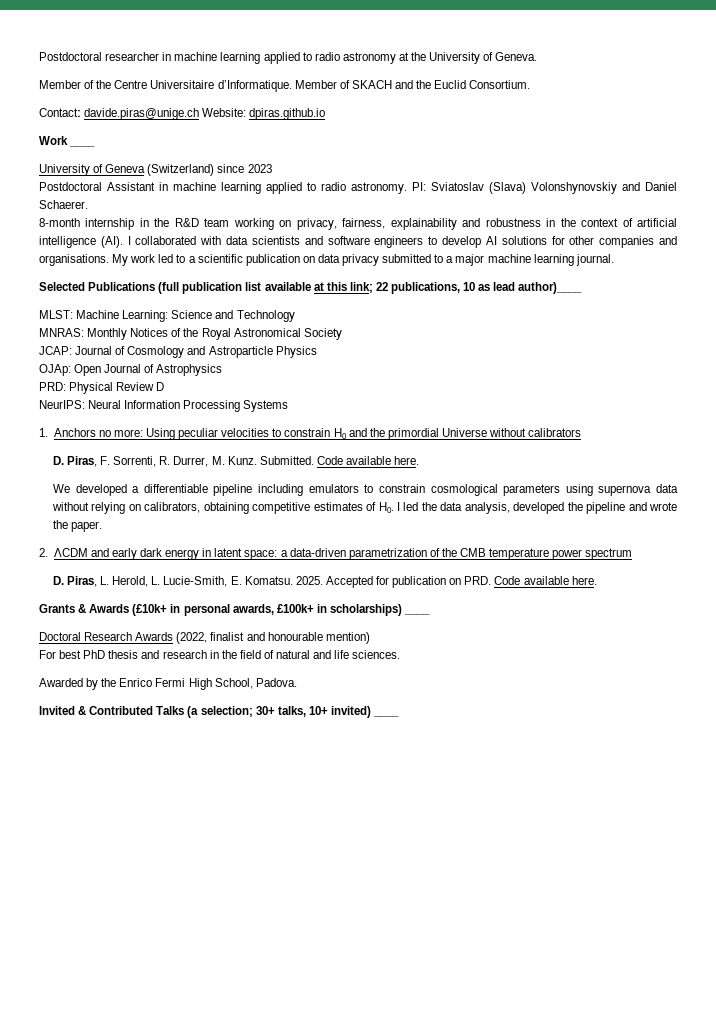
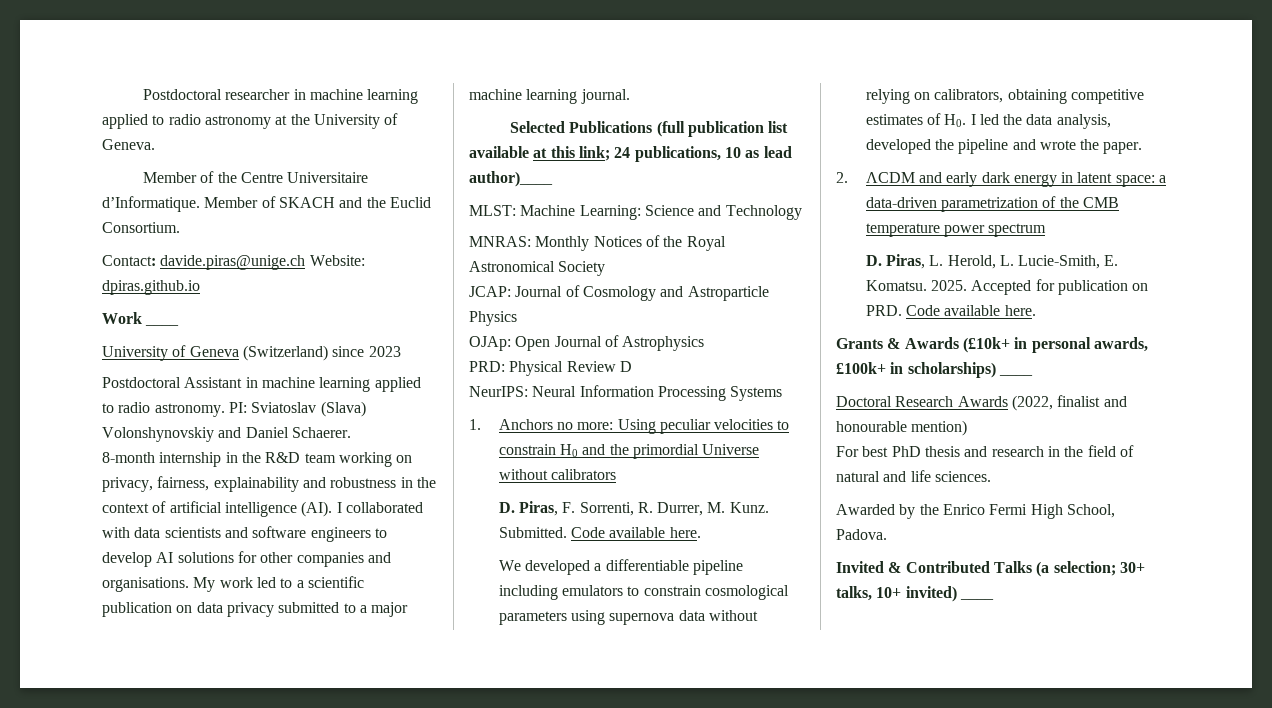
[375,282,388,291] 22 -> [614,147,631,158] 24

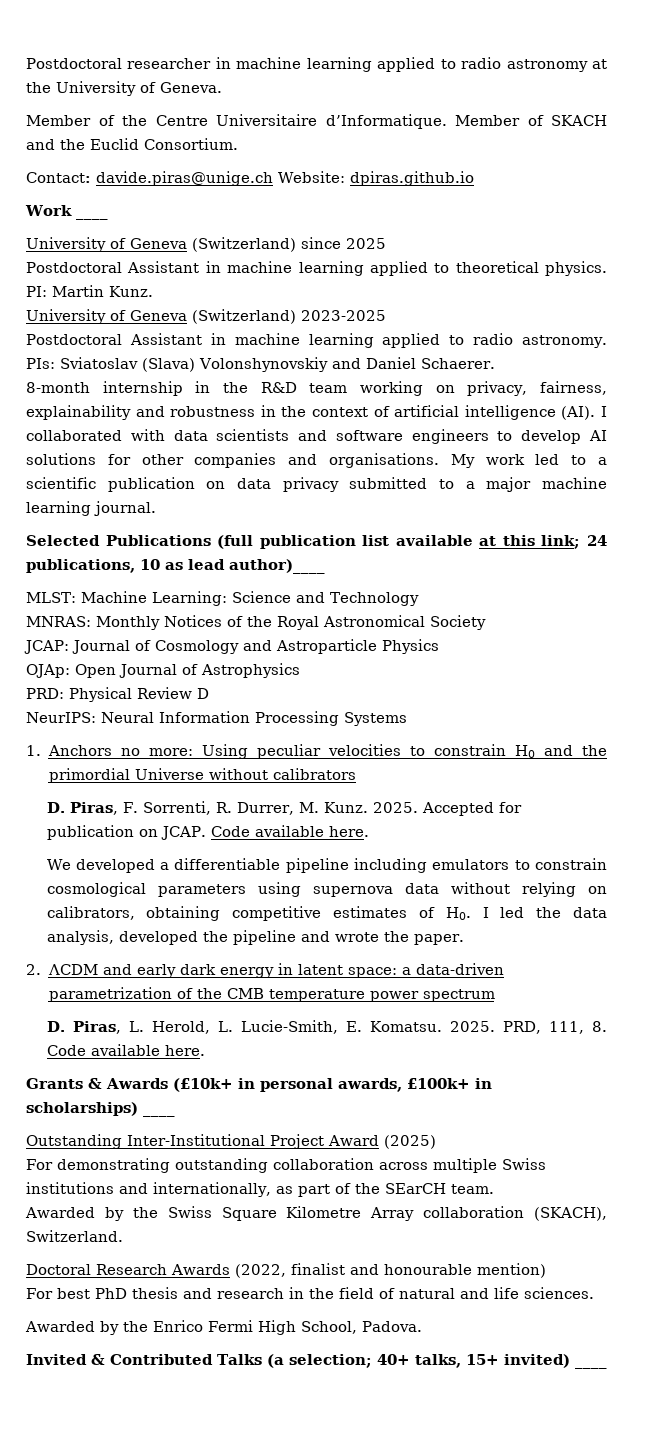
[368,346,401,357] 2023 -> [346,238,386,249] [26,261,607,276] [26,285,153,297] [26,309,386,324] 2025 // Postdoctoral Assistant in machine learning applied to theoretical physics. PI: Martin Kunz. // University of Geneva (Switzerland) 2023-2025
[228,402,247,413] PI: -> [26,358,55,369] PIs:
[498,527,567,538] Submitted. -> [372,802,522,816] [46,825,206,840] 2025. Accepted for publication on JCAP.
[971,279,1149,295] [865,305,902,316] Accepted for publication on PRD. -> [502,1021,608,1034] PRD, 111, 8.
(1033, 375) none -> [26,1134,436,1149] [26,1158,546,1173] [26,1182,494,1197] [25,1206,607,1221] [26,1230,123,1242] // Outstanding Inter-Institutional Project Award (2025) // For demonstrating outstanding collaboration across multiple Swiss institutions and internationally, as part of the SEarCH team. // Awarded by the Swiss Square Kilometre Array collaboration (SKACH), Switzerland.
[1119,562,1145,573] [836,586,902,601] 30+ talks, 10+ -> [376,1354,499,1368] 40+ talks, 15+

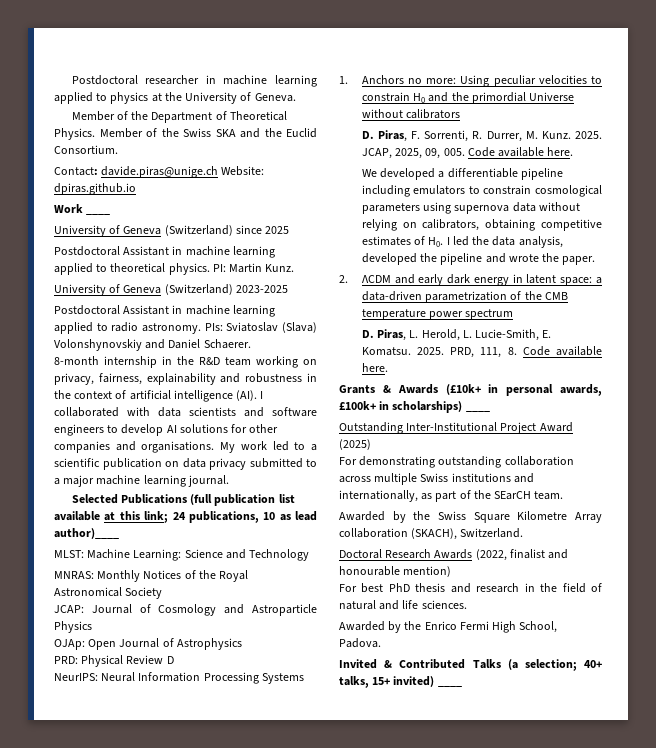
[461,57,588,72] radio astronomy -> [110,92,149,104] physics
[155,114,607,129] Centre Universitaire d’Informatique. Member of SKACH -> [151,111,287,123] [54,128,236,140] Department of Theoretical Physics. Member of the Swiss SKA
[421,802,522,816] [46,825,206,840] Accepted for publication on JCAP. -> [361,148,465,159] JCAP, 2025, 09, 005.

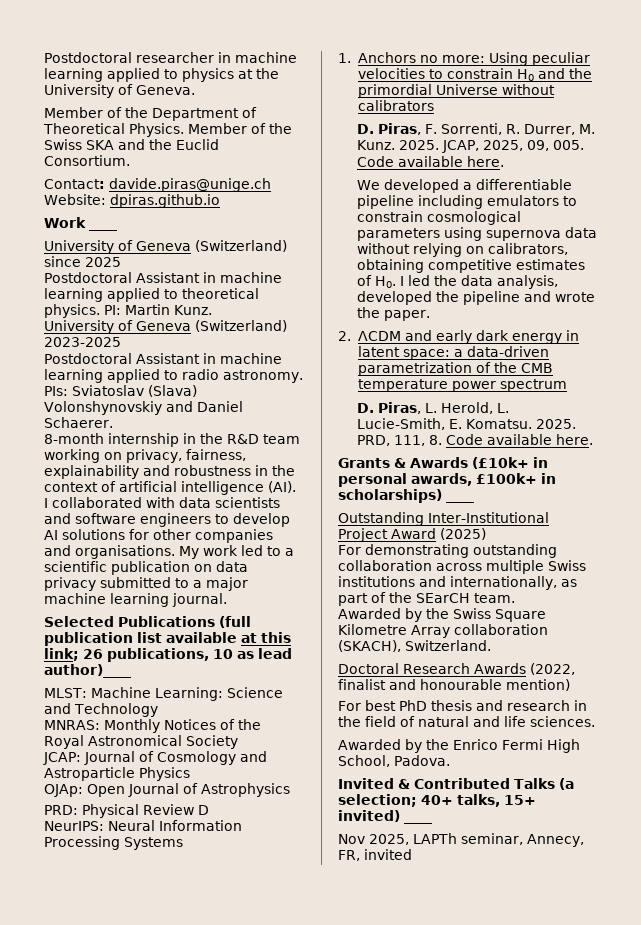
[172,512,186,520] 24 -> [83,649,103,659] 26
(462, 686) none -> [338,833,584,847] [338,849,412,861] // Nov 2025, LAPTh seminar, Annecy, FR, invited

